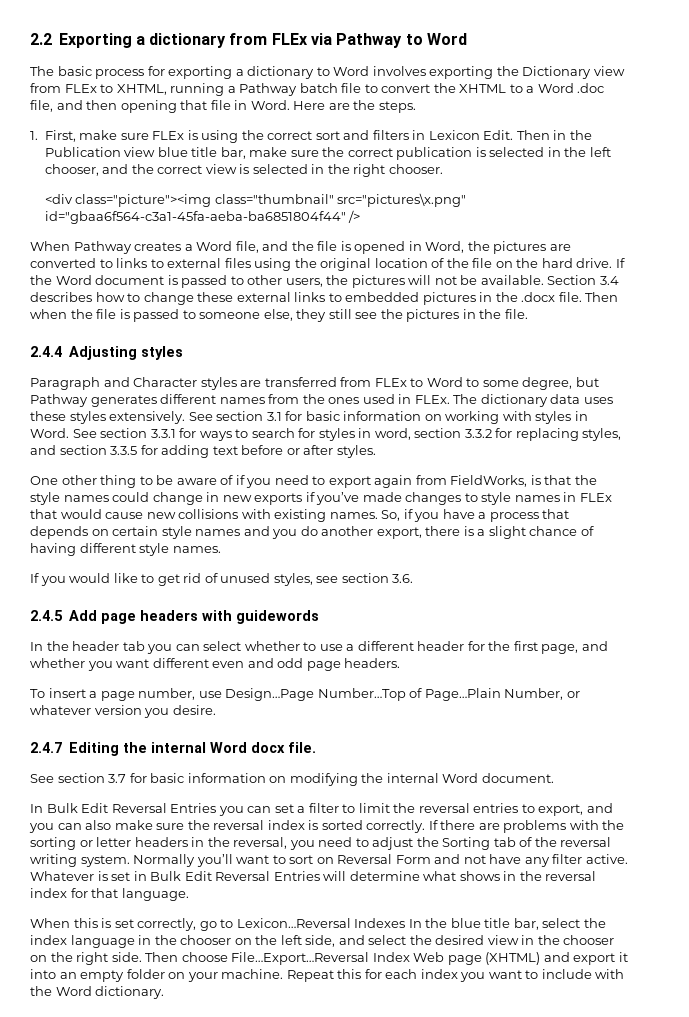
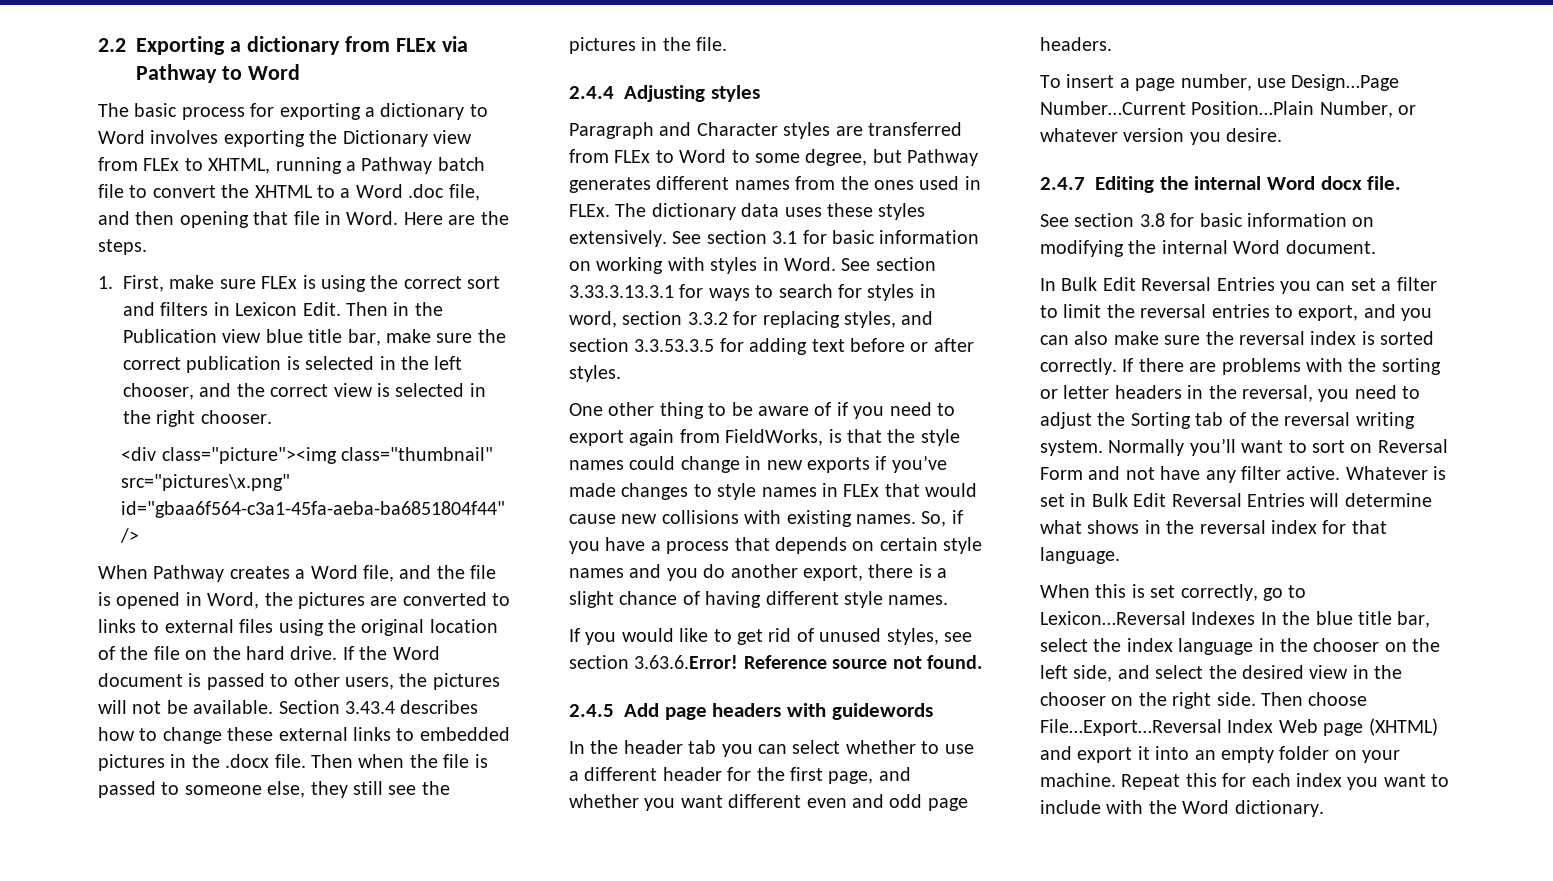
[599,276,619,285] 3.4 -> [345,701,395,714] 3.43.4
[150,429,176,438] 3.3.1 -> [569,285,674,298] 3.33.3.13.3.1
[110,446,138,455] 3.3.5 -> [634,339,715,352] 3.3.53.3.5
[392,574,414,583] 3.6. -> [634,655,982,669] 3.63.6.Error! Reference source not found.
[317,688,501,701] Number…Top of Page…Plain -> [1040,101,1315,115] Number…Current Position…Plain
[108,774,127,783] 3.7 -> [1139,213,1165,227] 3.8

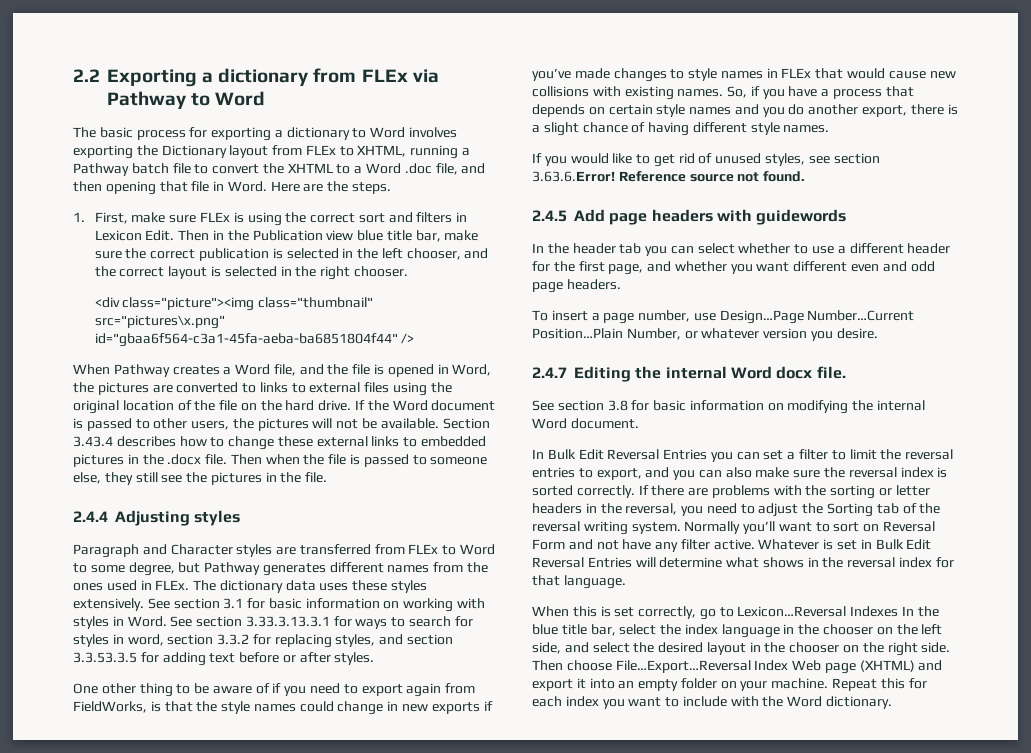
[433,130,472,144] view -> [229,145,269,158] layout
[333,383,373,397] view -> [168,266,208,279] layout
[1309,665,1349,679] view -> [706,642,746,655] layout

